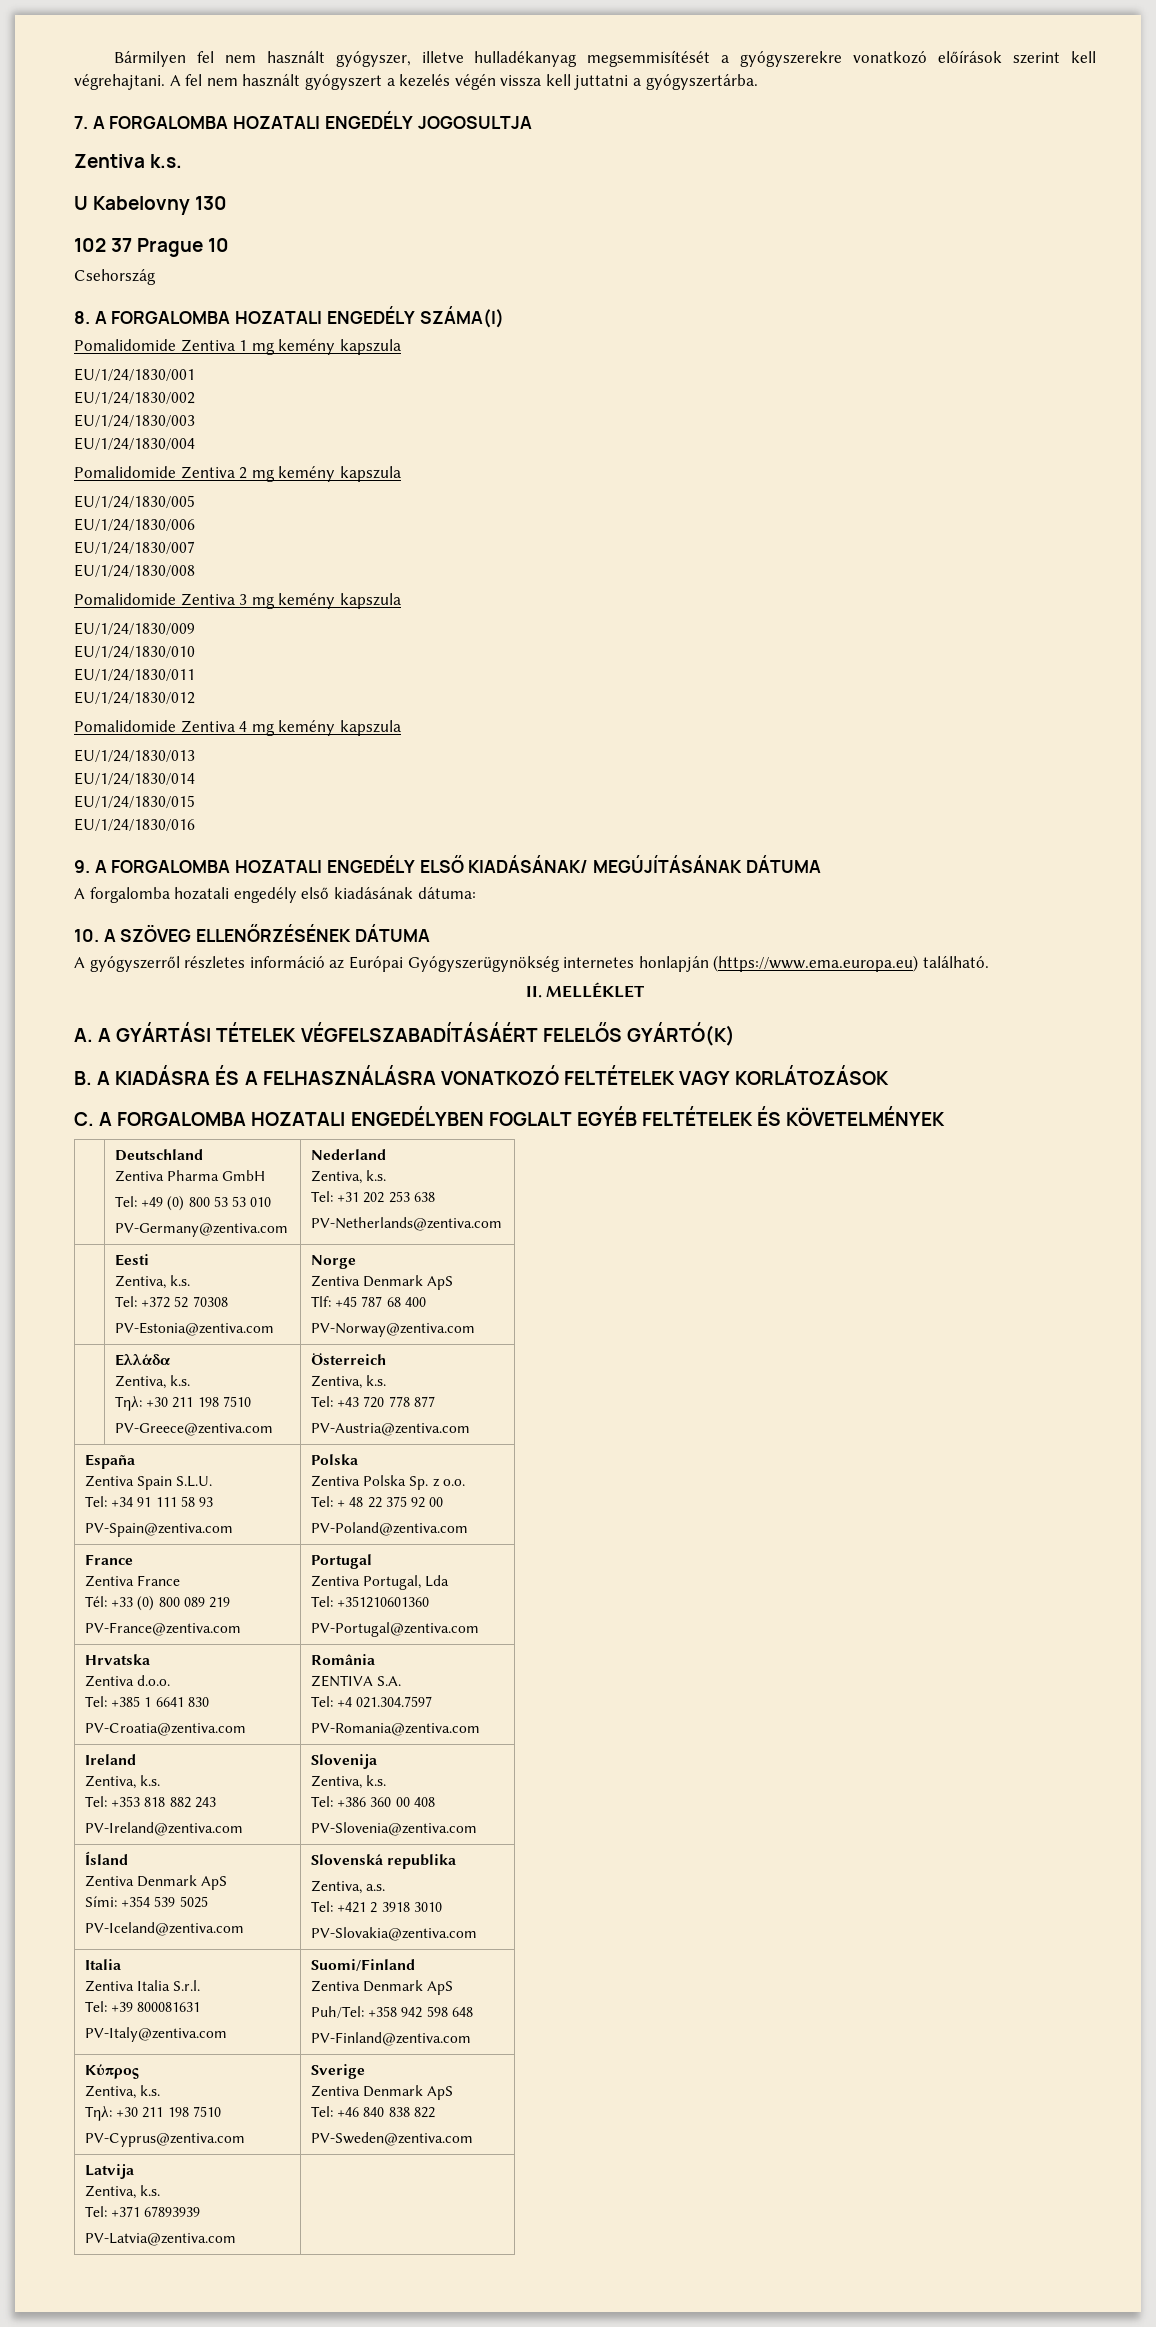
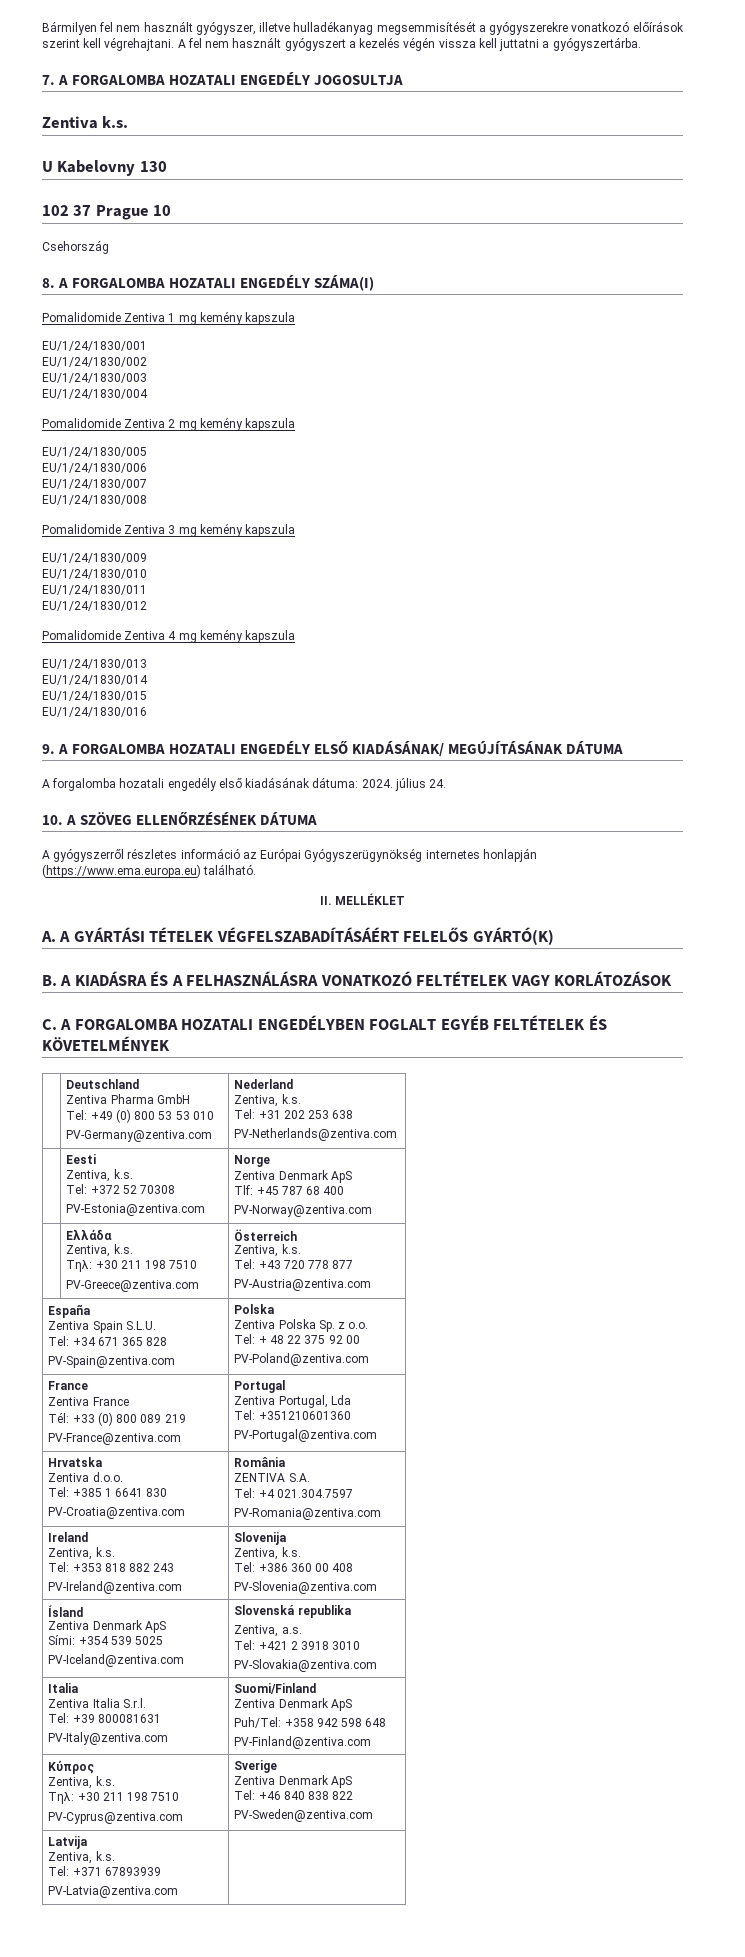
(476, 893) none -> [361,778,447,791] 2024. július 24.
[137,1496,213,1507] 91 111 58 93 -> [97,1337,168,1346] 671 365 828

